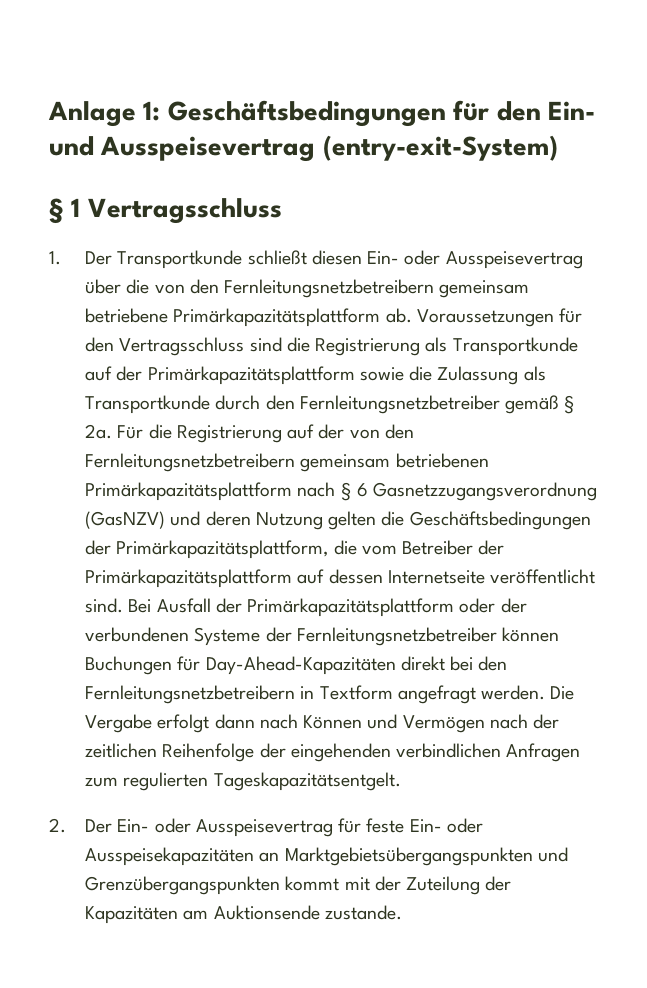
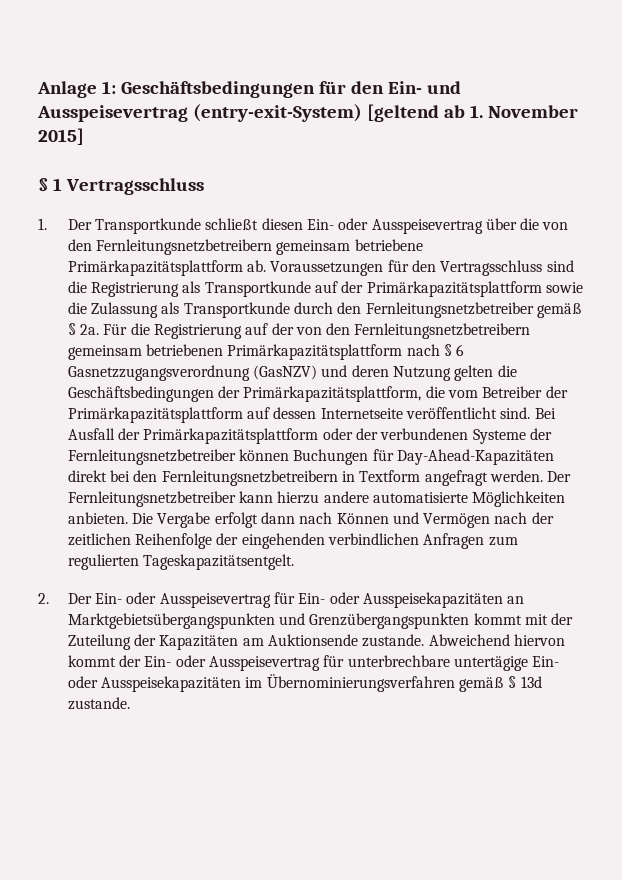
(558, 148) none -> [366,104,578,122] [38,128,84,145] [geltend ab 1. November 2015]
(546, 692) none -> [547,471,572,482] [67,491,566,507] [67,512,128,524] Der Fernleitungsnetzbetreiber kann hierzu andere automatisierte Möglichkeiten anbieten.
[366,818,405,833] feste -> (295, 598) none
(402, 912) none -> [428,634,565,646] [67,655,560,671] [67,674,542,692] [67,697,130,710] Abweichend hiervon kommt der Ein- oder Ausspeisevertrag für unterbrechbare untertägige Ein- oder Ausspeisekapazitäten im Übernominierungsverfahren gemäß § 13d zustande.

